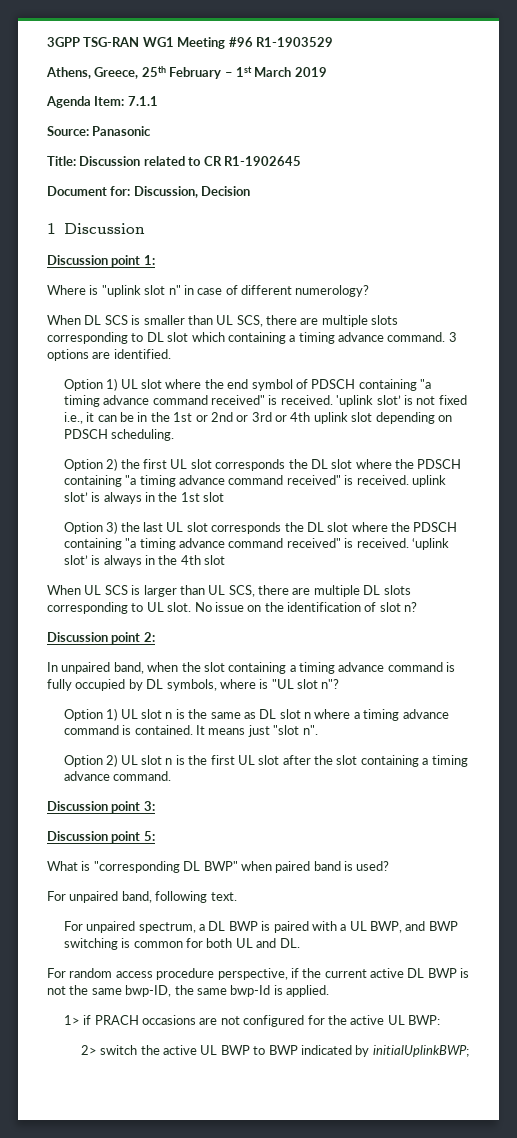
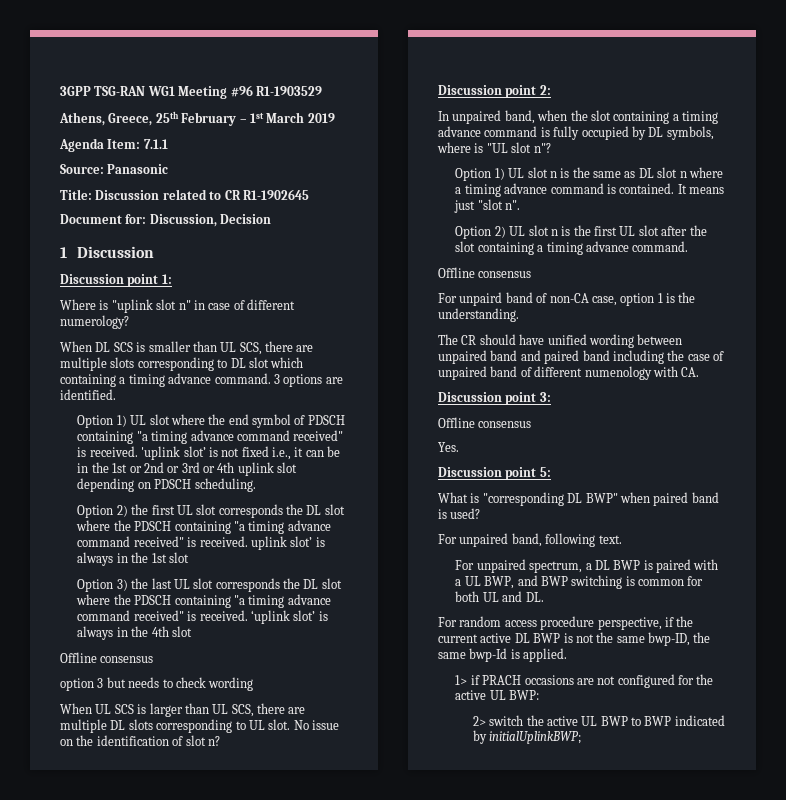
(226, 560) none -> [60,652,154,663] [60,677,254,691] // Offline consensus // option 3 but needs to check wording
(172, 776) none -> [438,267,532,278] [438,292,696,306] [438,308,519,322] [438,334,683,348] [438,350,724,364] [438,366,700,380] // Offline consensus // For unpaird band of non-CA case, option 1 is the understanding. // The CR should have unified wording between unpaired band and paired band including the case of unpaired band of different numenology with CA.
(155, 806) none -> [438,417,532,428] [438,442,459,452] // Offline consensus // Yes.

